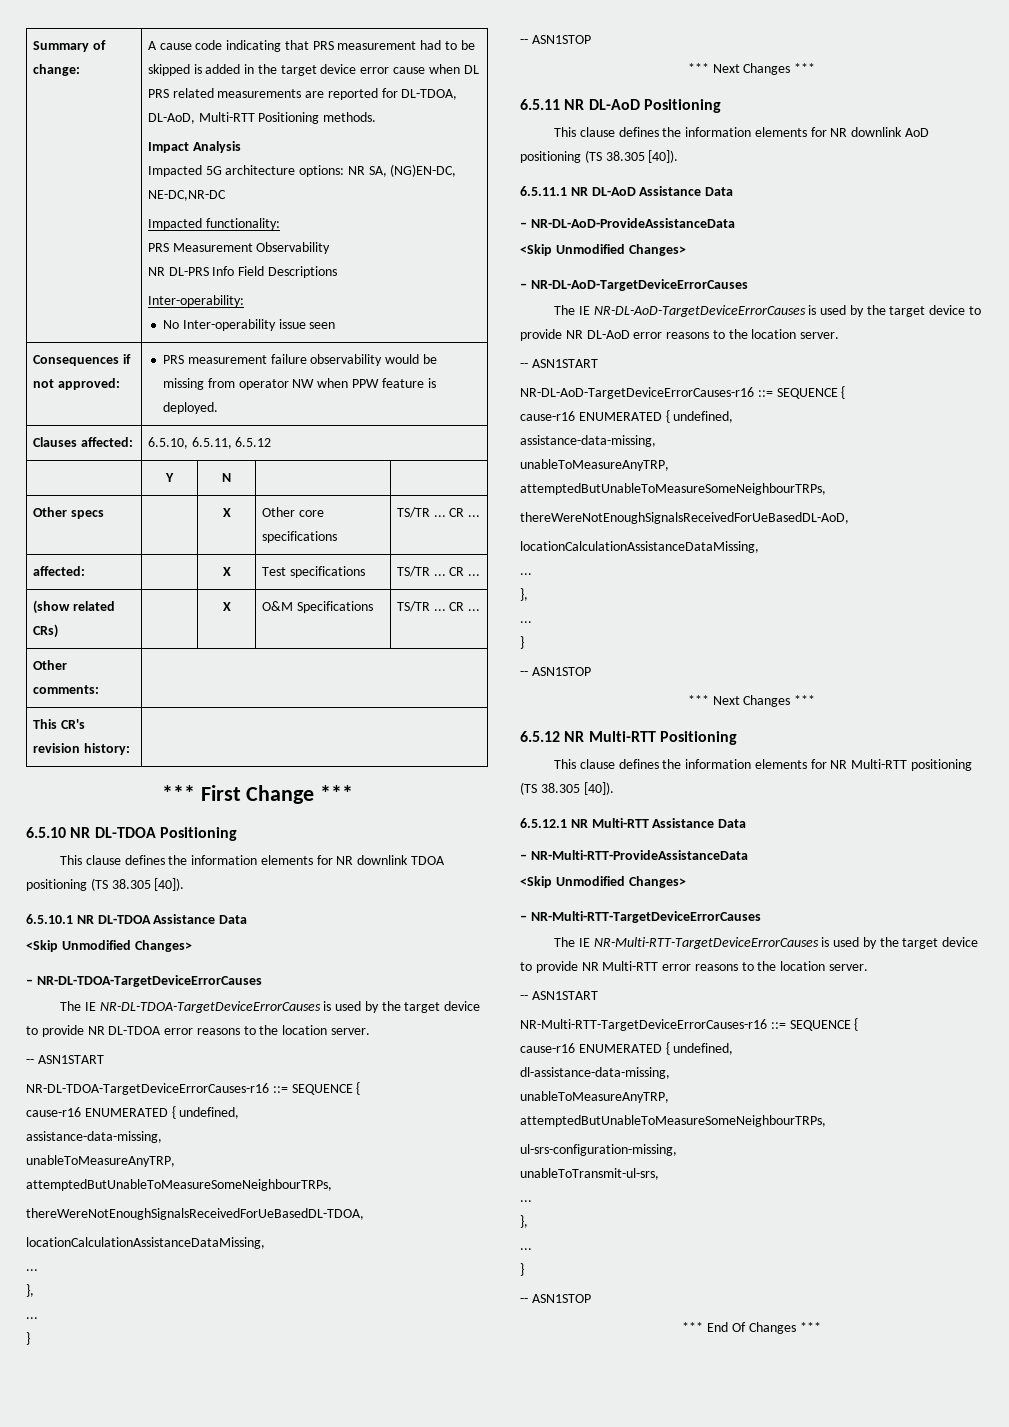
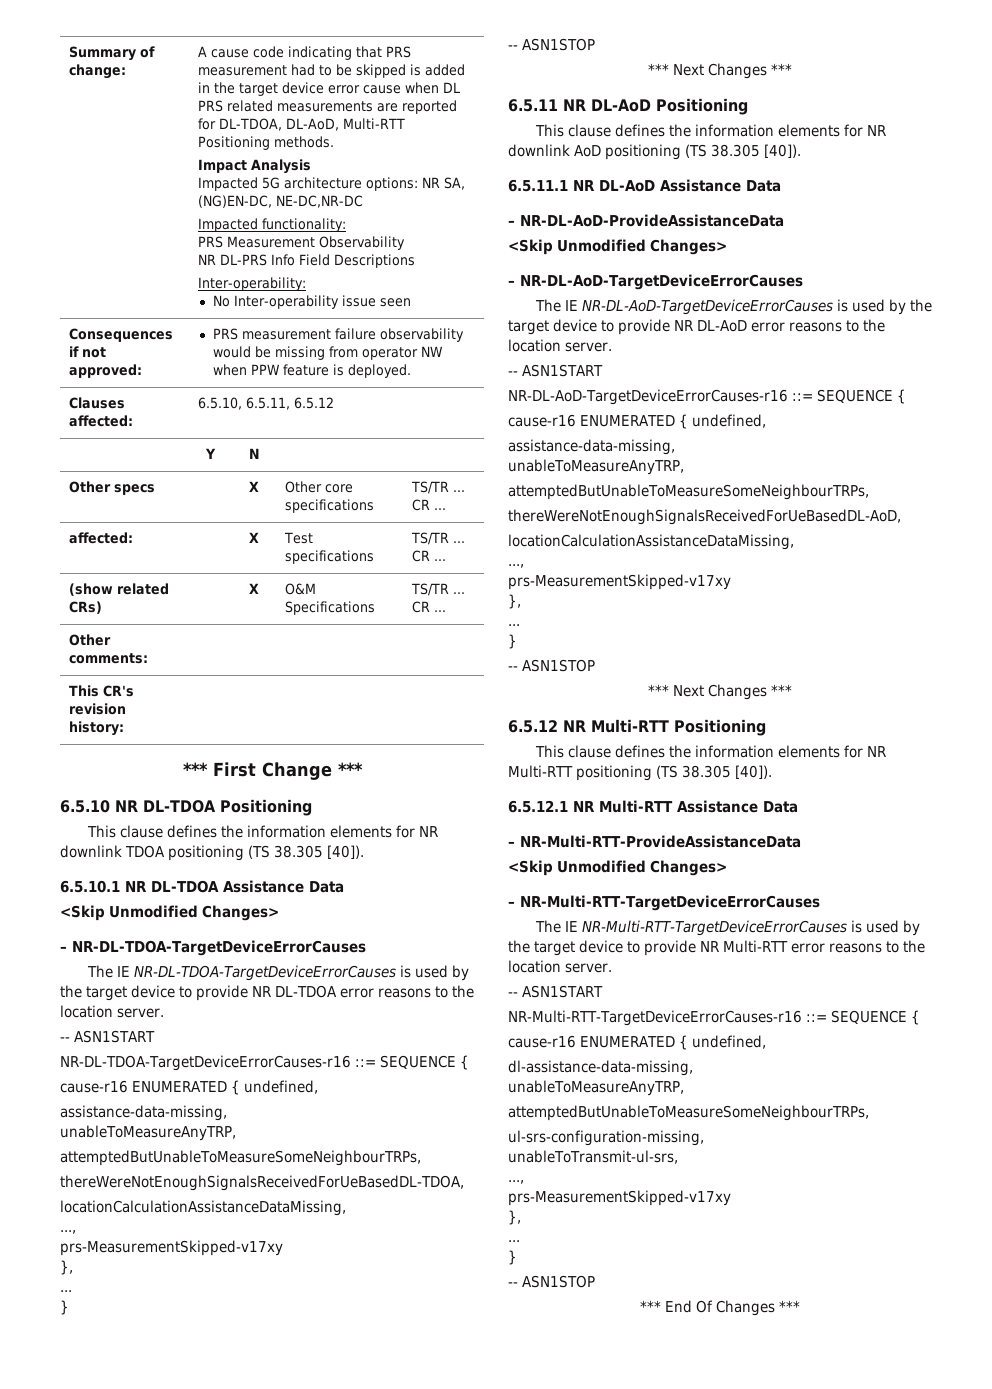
[26,1269,38,1271] ... -> [60,1230,76,1234] [60,1240,283,1256] ..., // prs-MeasurementSkipped-v17xy
[520,573,532,575] ... -> [508,564,524,568] [508,574,731,590] ..., // prs-MeasurementSkipped-v17xy
[520,1200,532,1202] ... -> [508,1180,524,1184] [508,1190,731,1206] ..., // prs-MeasurementSkipped-v17xy

